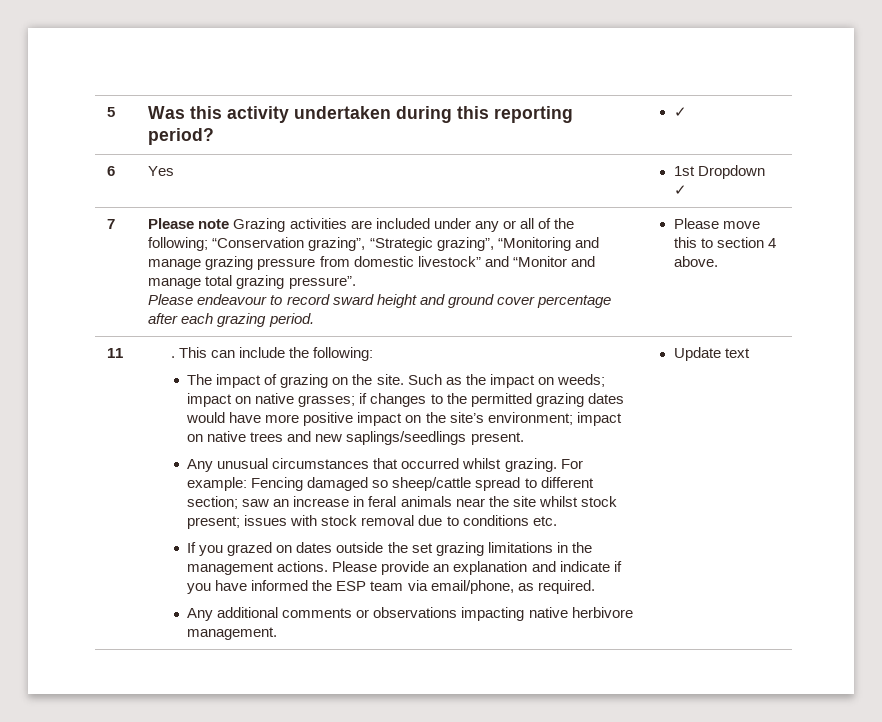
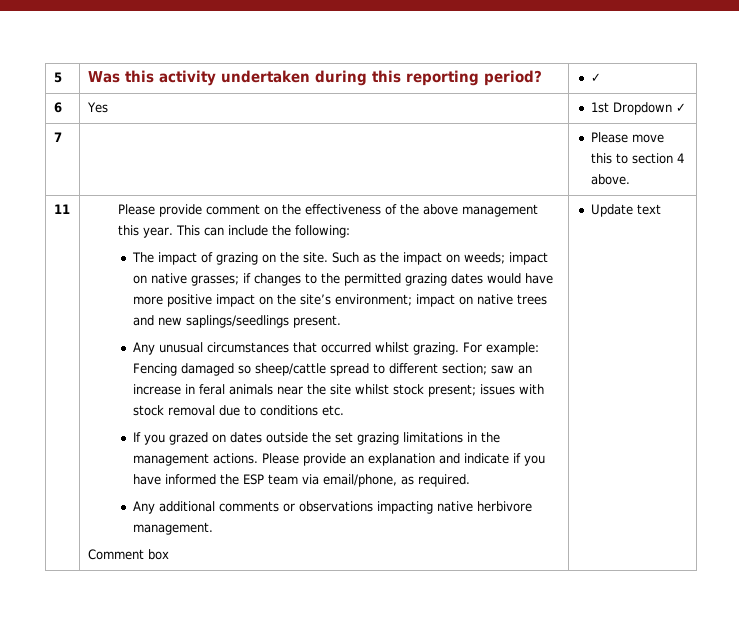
[148,218,574,232] [148,237,599,251] [148,256,595,270] [148,275,356,289] [148,294,611,308] [148,313,314,327] Please note Grazing activities are included under any or all of the following; “Conservation grazing”, “Strategic grazing”, “Monitoring and manage grazing pressure from domestic livestock” and “Monitor and manage total grazing pressure”. // Please endeavour to record sward height and ground cover percentage after each grazing period. -> (62, 137) none
[170,356,175,358] . -> [118,204,539,217] [118,225,174,238] Please provide comment on the effectiveness of the above management this year.
(278, 633) none -> [87,549,169,560] // Comment box

